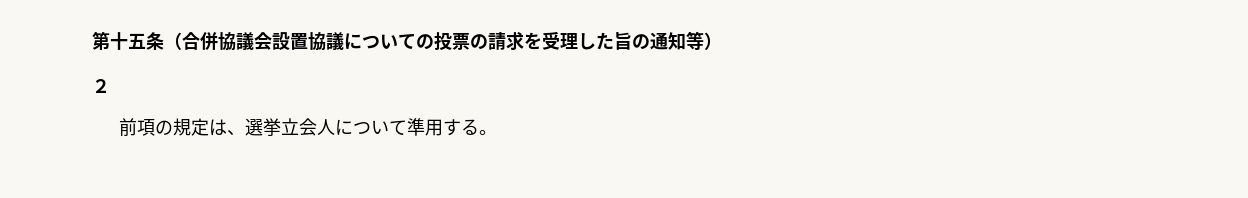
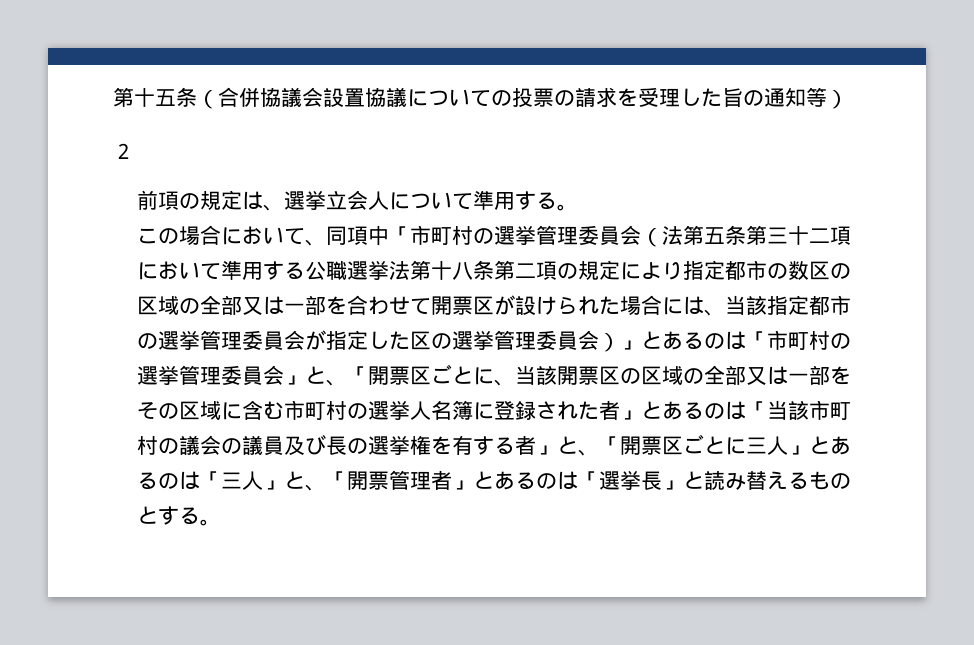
(498, 132) none -> [136,225,851,247] [136,260,851,280] [136,295,851,316] [136,330,851,352] [136,364,851,386] [136,400,851,420] [136,434,851,456] [136,470,851,491] [136,506,221,526] // この場合において、同項中「市町村の選挙管理委員会（法第五条第三十二項において準用する公職選挙法第十八条第二項の規定により指定都市の数区の区域の全部又は一部を合わせて開票区が設けられた場合には、当該指定都市の選挙管理委員会が指定した区の選挙管理委員会）」とあるのは「市町村の選挙管理委員会」と、「開票区ごとに、当該開票区の区域の全部又は一部をその区域に含む市町村の選挙人名簿に登録された者」とあるのは「当該市町村の議会の議員及び長の選挙権を有する者」と、「開票区ごとに三人」とあるのは「三人」と、「開票管理者」とあるのは「選挙長」と読み替えるものとする。

